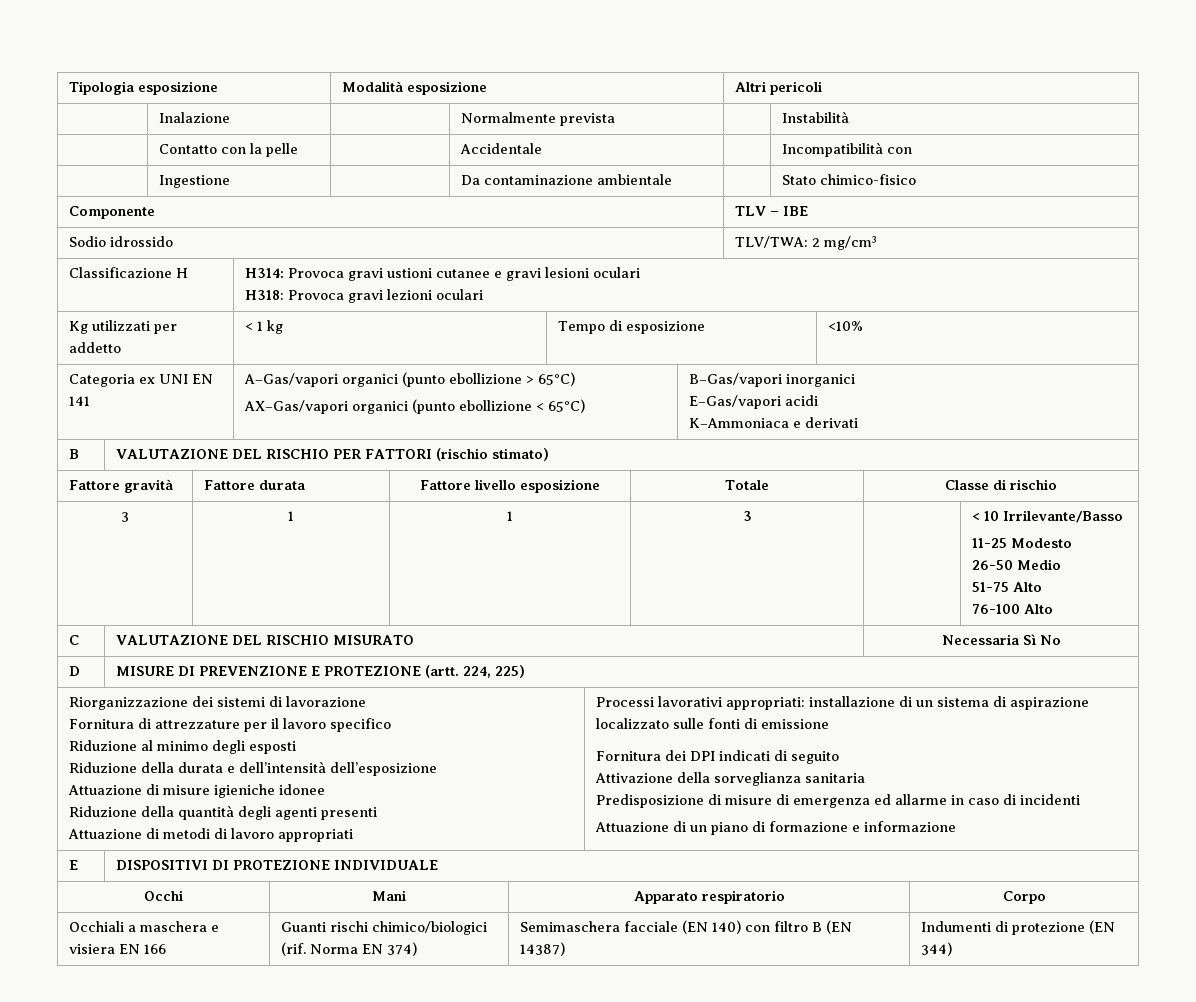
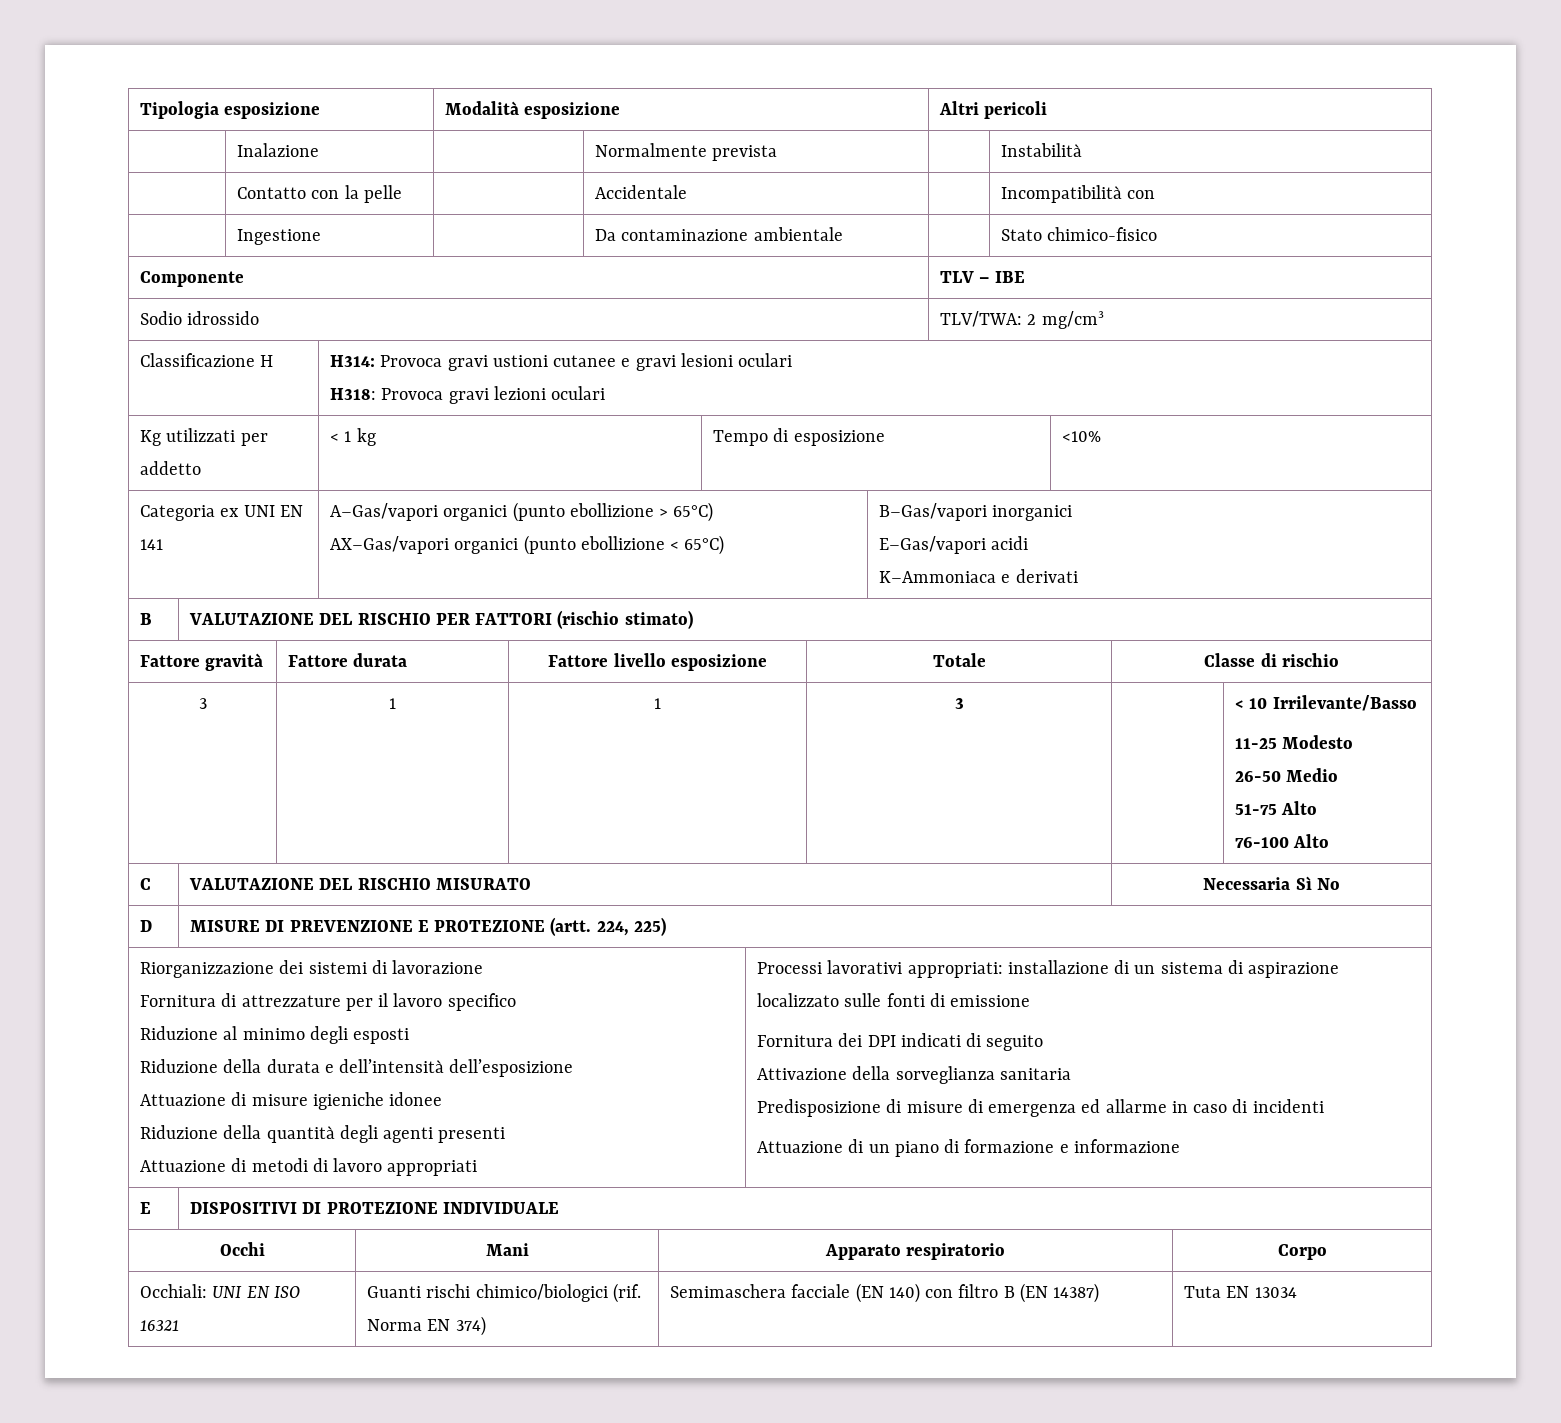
[68,921,219,932] [68,944,166,954] Occhiali a maschera e visiera EN 166 -> [140,1284,300,1298] [140,1320,180,1331] Occhiali: UNI EN ISO 16321
[920,920,1115,935] [920,942,952,956] Indumenti di protezione (EN 344) -> [1184,1286,1297,1298] Tuta EN 13034

